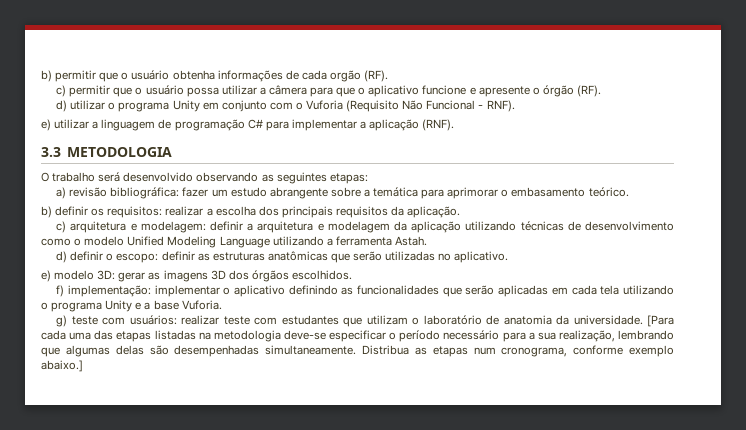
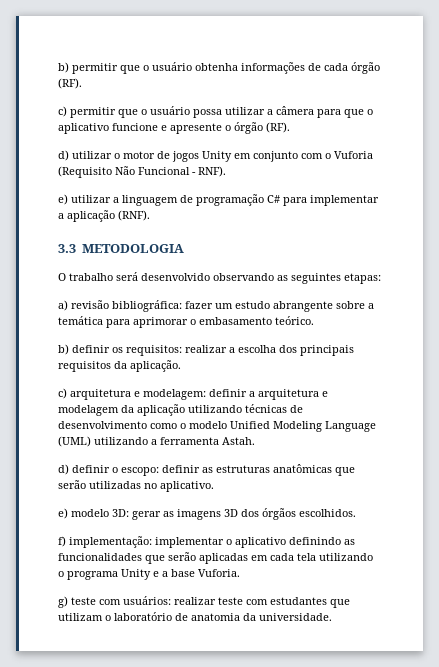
[329,70,361,82] orgão -> [351,62,380,74] órgão
[118,102,170,112] programa -> [123,151,199,162] motor de jogos
(270, 242) none -> [58,436,91,447] (UML)
[646,315,674,327] [41,330,674,342] [41,345,674,357] [41,360,83,372] [Para cada uma das etapas listadas na metodologia deve-se especificar o período necessário para a sua realização, lembrando que algumas delas são desempenhadas simultaneamente. Distribua as etapas num cronograma, conforme exemplo abaixo.] -> (332, 617) none

